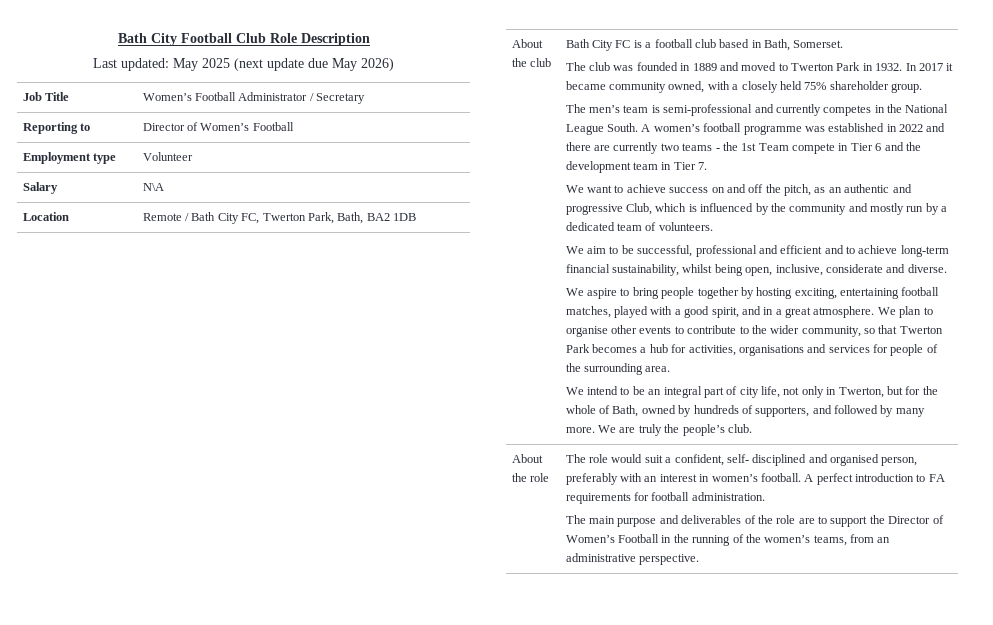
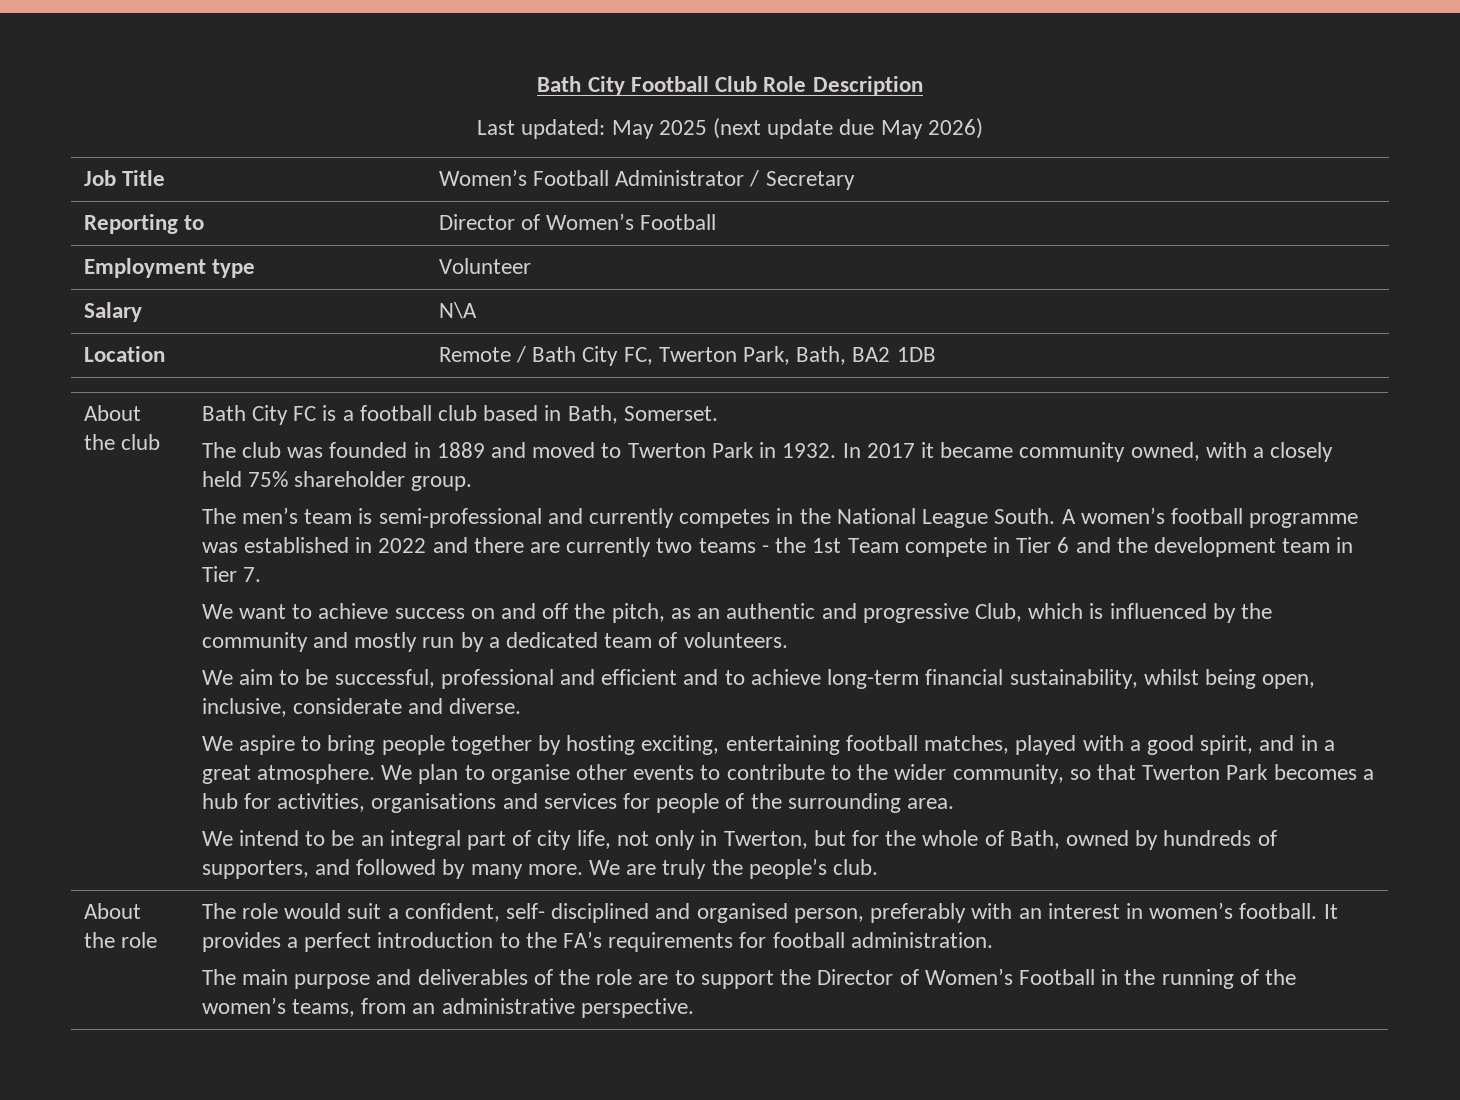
[804,474,814,482] A -> [1323,904,1338,919] [201,932,298,952] It provides a
[928,474,945,482] FA -> [525,931,603,948] the FA’s

